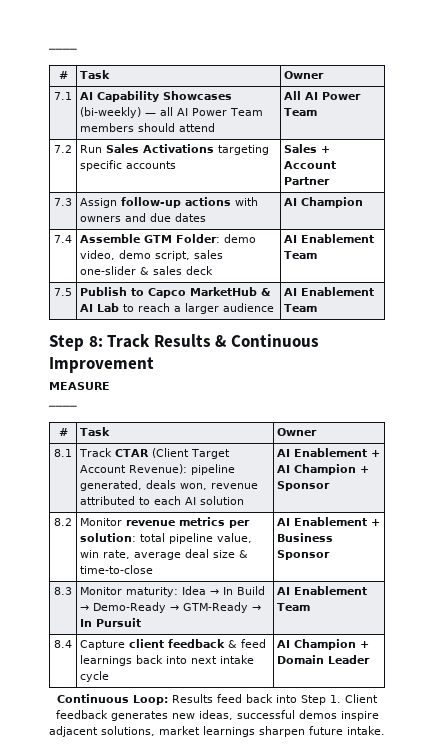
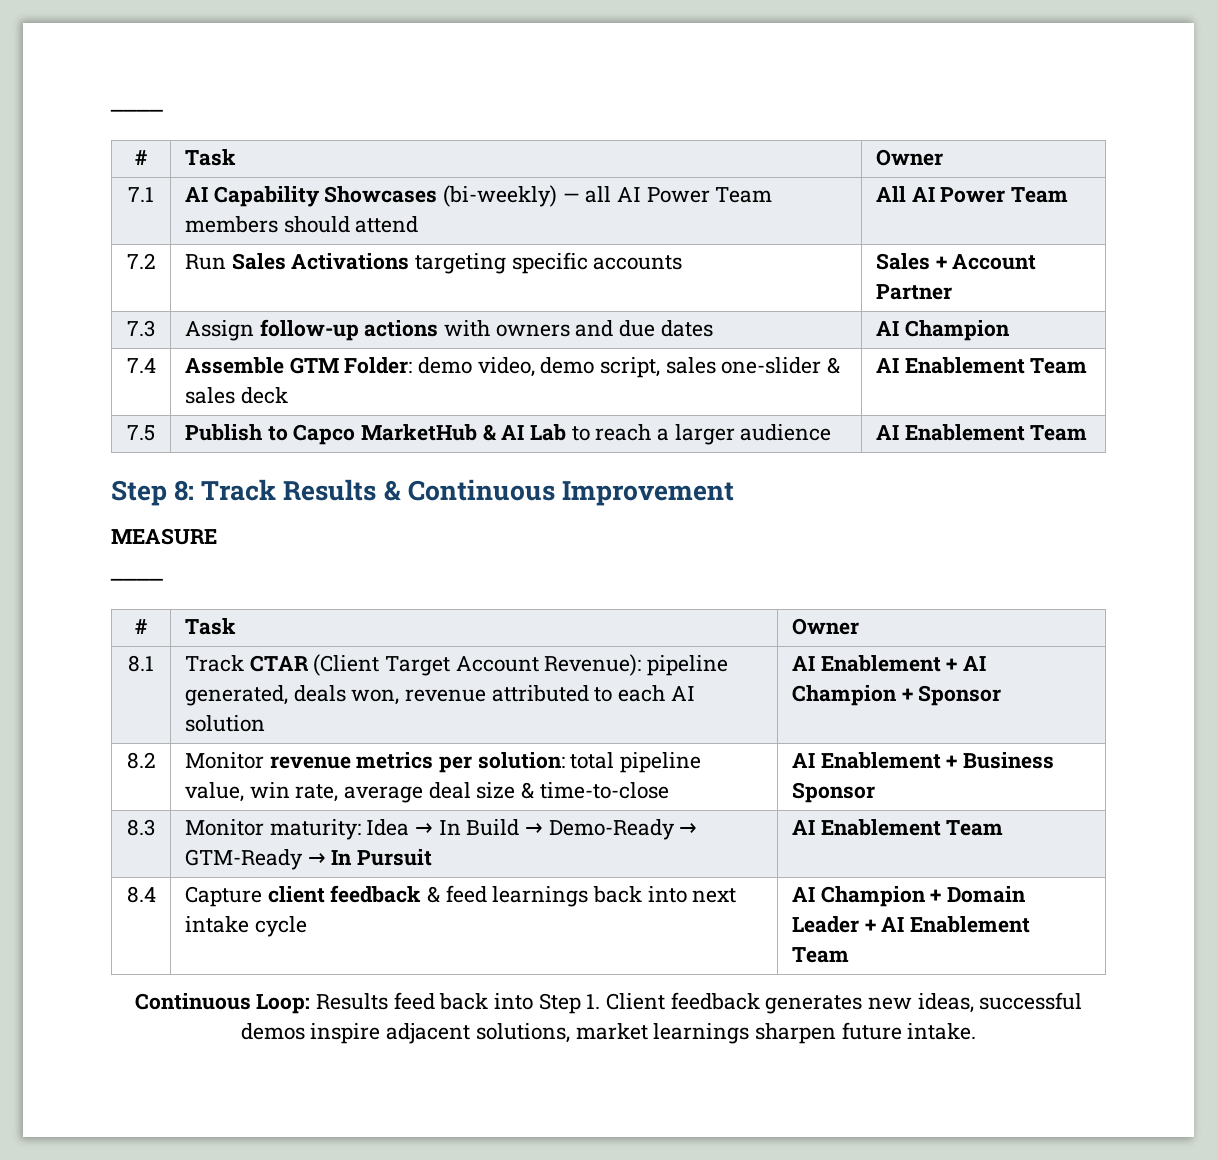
(371, 659) none -> [864,916,1030,933] [791,947,849,963] + AI Enablement Team

